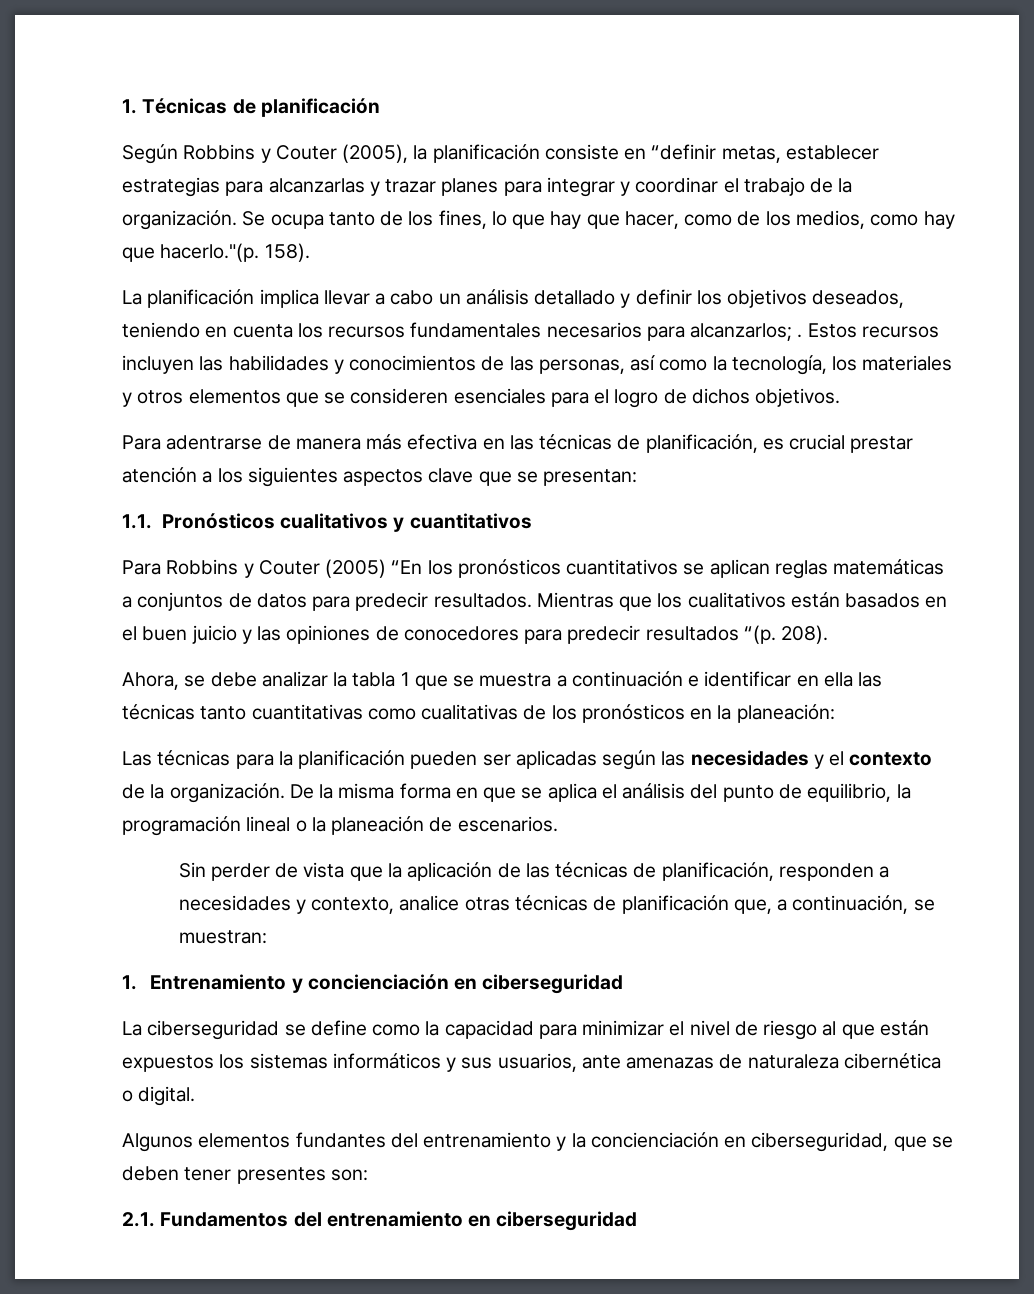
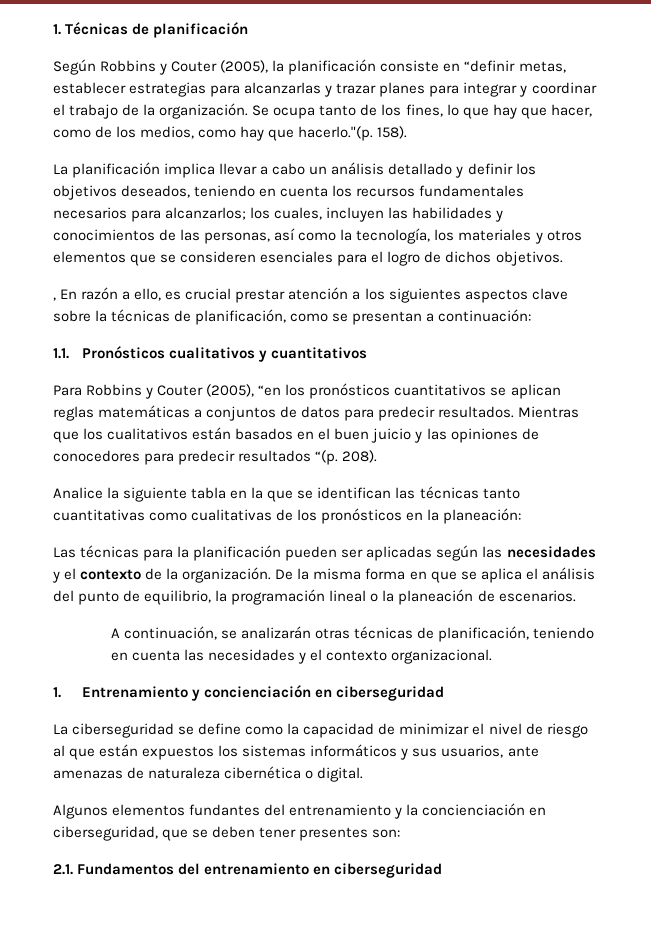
[797,323,939,338] . Estos recursos -> [250,207,323,220] los cuales,
[122,434,758,453] Para adentrarse de manera más efectiva en las técnicas de planificación, -> [53,287,162,301] , En razón a ello,
[478,469,638,486] que se presentan: -> [53,309,532,325] sobre la técnicas de planificación, como se presentan a continuación:
[325,559,423,578] (2005) “En -> [206,384,282,397] (2005), “en
[122,671,853,690] Ahora, se debe analizar la tabla 1 que se muestra a continuación e identificar en ella -> [53,487,392,502] Analice la siguiente tabla en la que se identifican
[178,862,890,881] [178,895,935,914] [178,930,267,944] Sin perder de vista que la aplicación de las técnicas de planificación, responden a necesidades y contexto, analice otras técnicas de planificación que, a continuación, se muestran: -> [110,626,595,642] [110,649,493,664] A continuación, se analizarán otras técnicas de planificación, teniendo en cuenta las necesidades y el contexto organizacional.
[538,1024,577,1039] para -> [378,723,396,735] de

